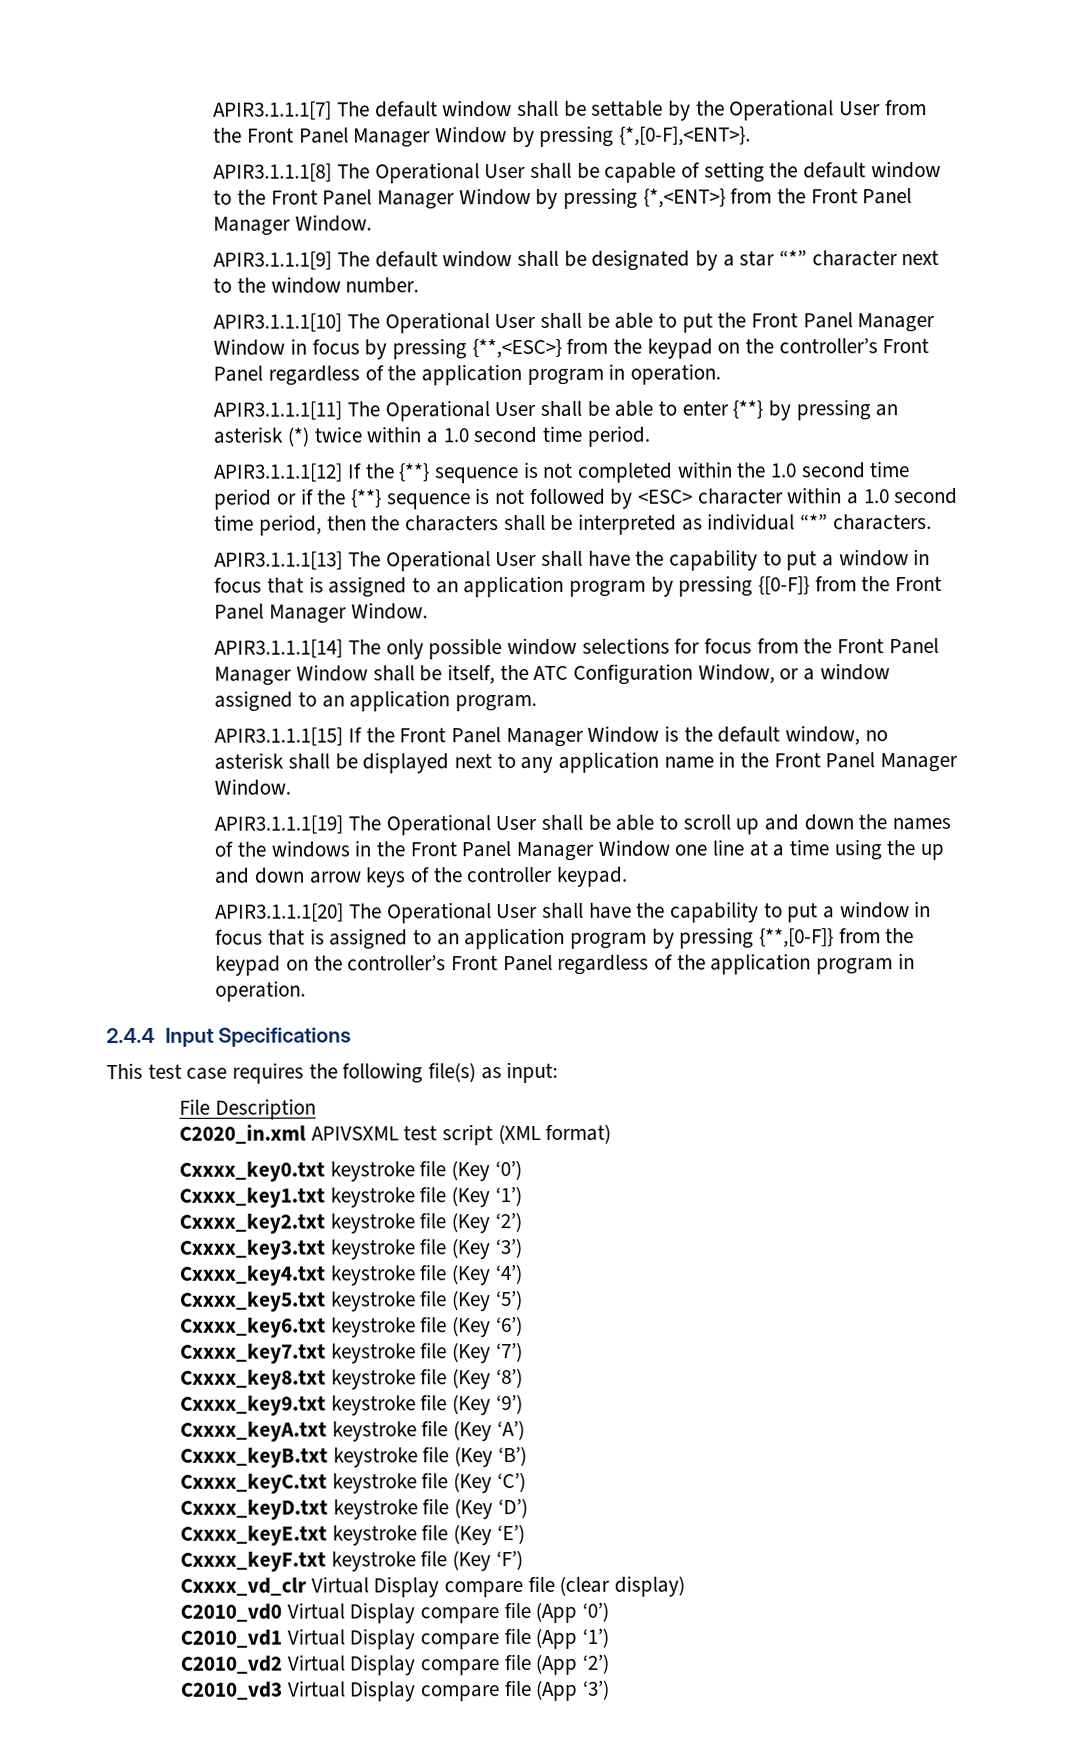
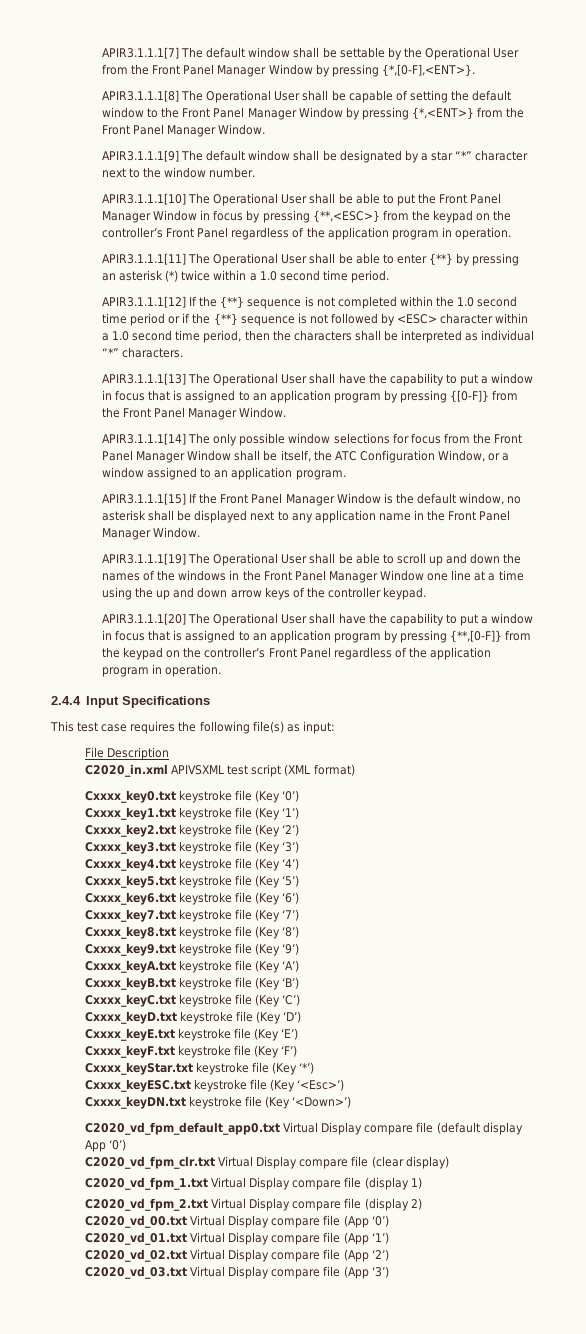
[179,1577,307,1596] Cxxxx_vd_clr -> [85,1062,315,1075] [85,1079,345,1092] [85,1096,352,1109] [85,1122,523,1135] [85,1139,127,1152] [85,1156,216,1169] Cxxxx_keyStar.txt keystroke file (Key ‘*’) // Cxxxx_keyESC.txt keystroke file (Key ‘<Esc>’) // Cxxxx_keyDN.txt keystroke file (Key ‘<Down>’) // C2020_vd_fpm_default_app0.txt Virtual Display compare file (default display App ‘0’) // C2020_vd_fpm_clr.txt
[179,1603,282,1622] C2010_vd0 -> [85,1177,422,1190] [85,1198,422,1211] [85,1215,188,1228] C2020_vd_fpm_1.txt Virtual Display compare file (display 1) // C2020_vd_fpm_2.txt Virtual Display compare file (display 2) // C2020_vd_00.txt
[179,1629,282,1648] C2010_vd1 -> [85,1232,188,1245] C2020_vd_01.txt
[179,1655,282,1674] C2010_vd2 -> [85,1249,188,1262] C2020_vd_02.txt
[179,1681,283,1700] C2010_vd3 -> [85,1266,188,1279] C2020_vd_03.txt

